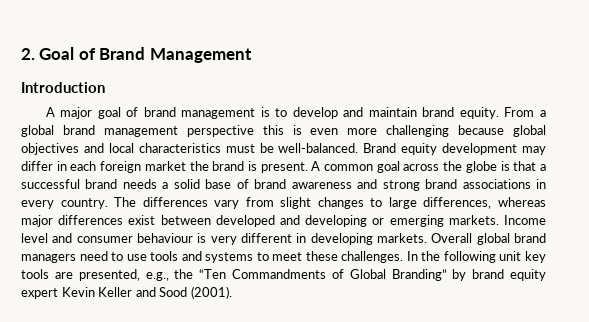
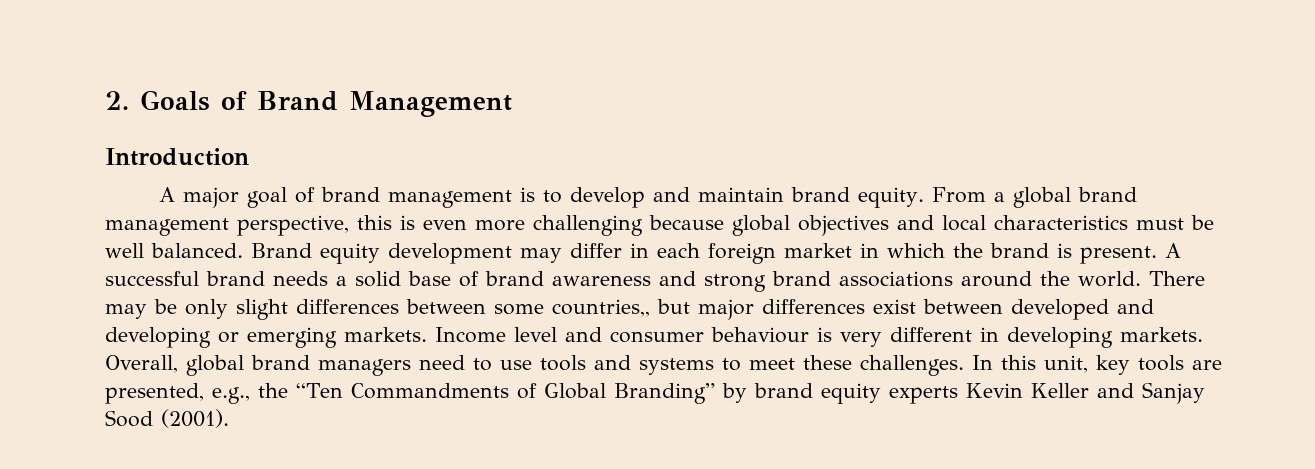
[39,47,75,60] Goal -> [140,90,210,111] Goals
[186,125,254,137] perspective -> [237,215,349,236] perspective,
[278,143,359,153] well-balanced. -> [105,243,243,258] well balanced.
(186, 166) none -> [860,243,945,258] in which
[324,161,546,173] common goal across the globe is that a -> (1181, 250) none
[535,179,546,189] [21,197,546,209] in every country. The differences vary from slight changes to large differences, whereas -> [961,271,1205,287] [105,299,690,320] around the world. There may be only slight differences between some countries,, but
[431,233,473,243] Overall -> [105,355,178,373] Overall,
[421,251,522,263] the following unit -> [1001,355,1088,373] this unit,
[21,288,58,299] expert -> [888,386,958,404] experts
(156, 292) none -> [1141,382,1205,404] Sanjay

